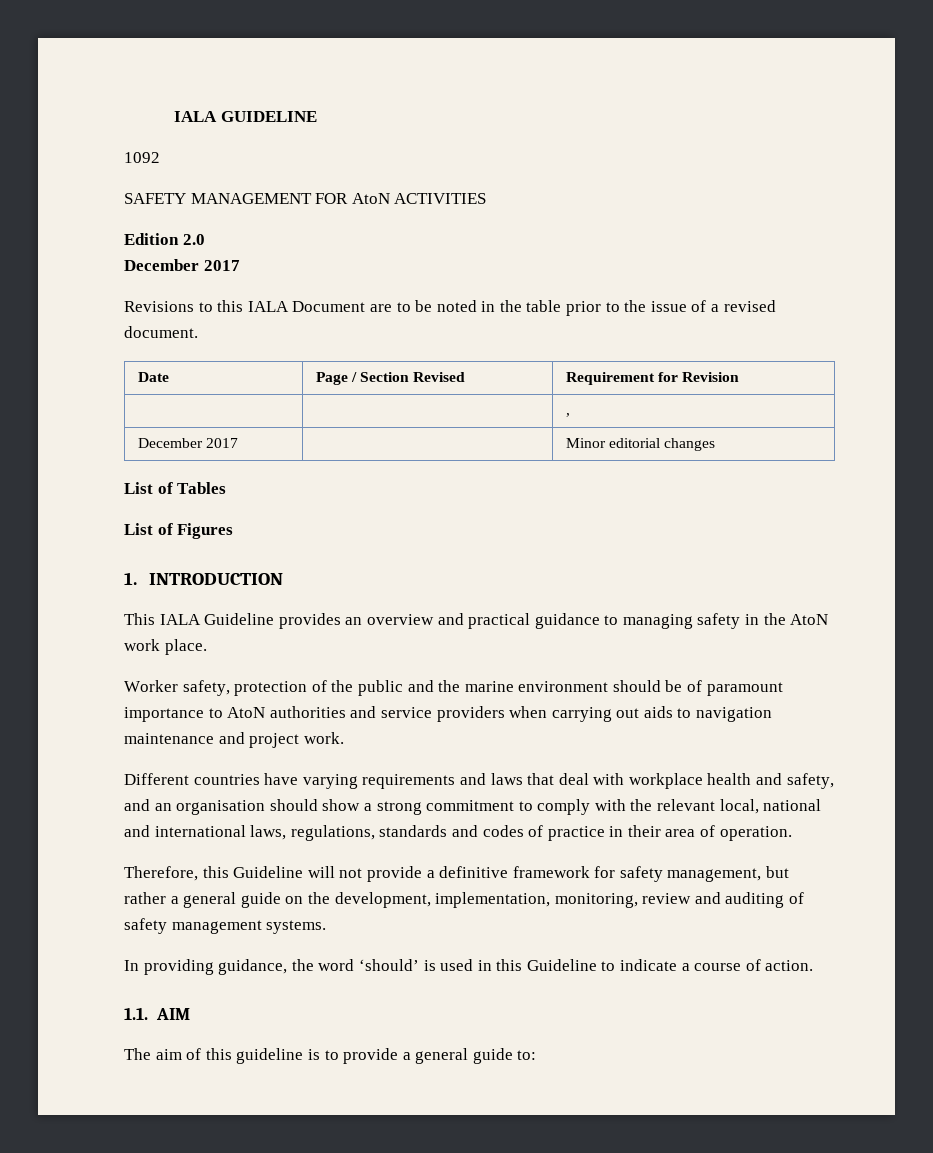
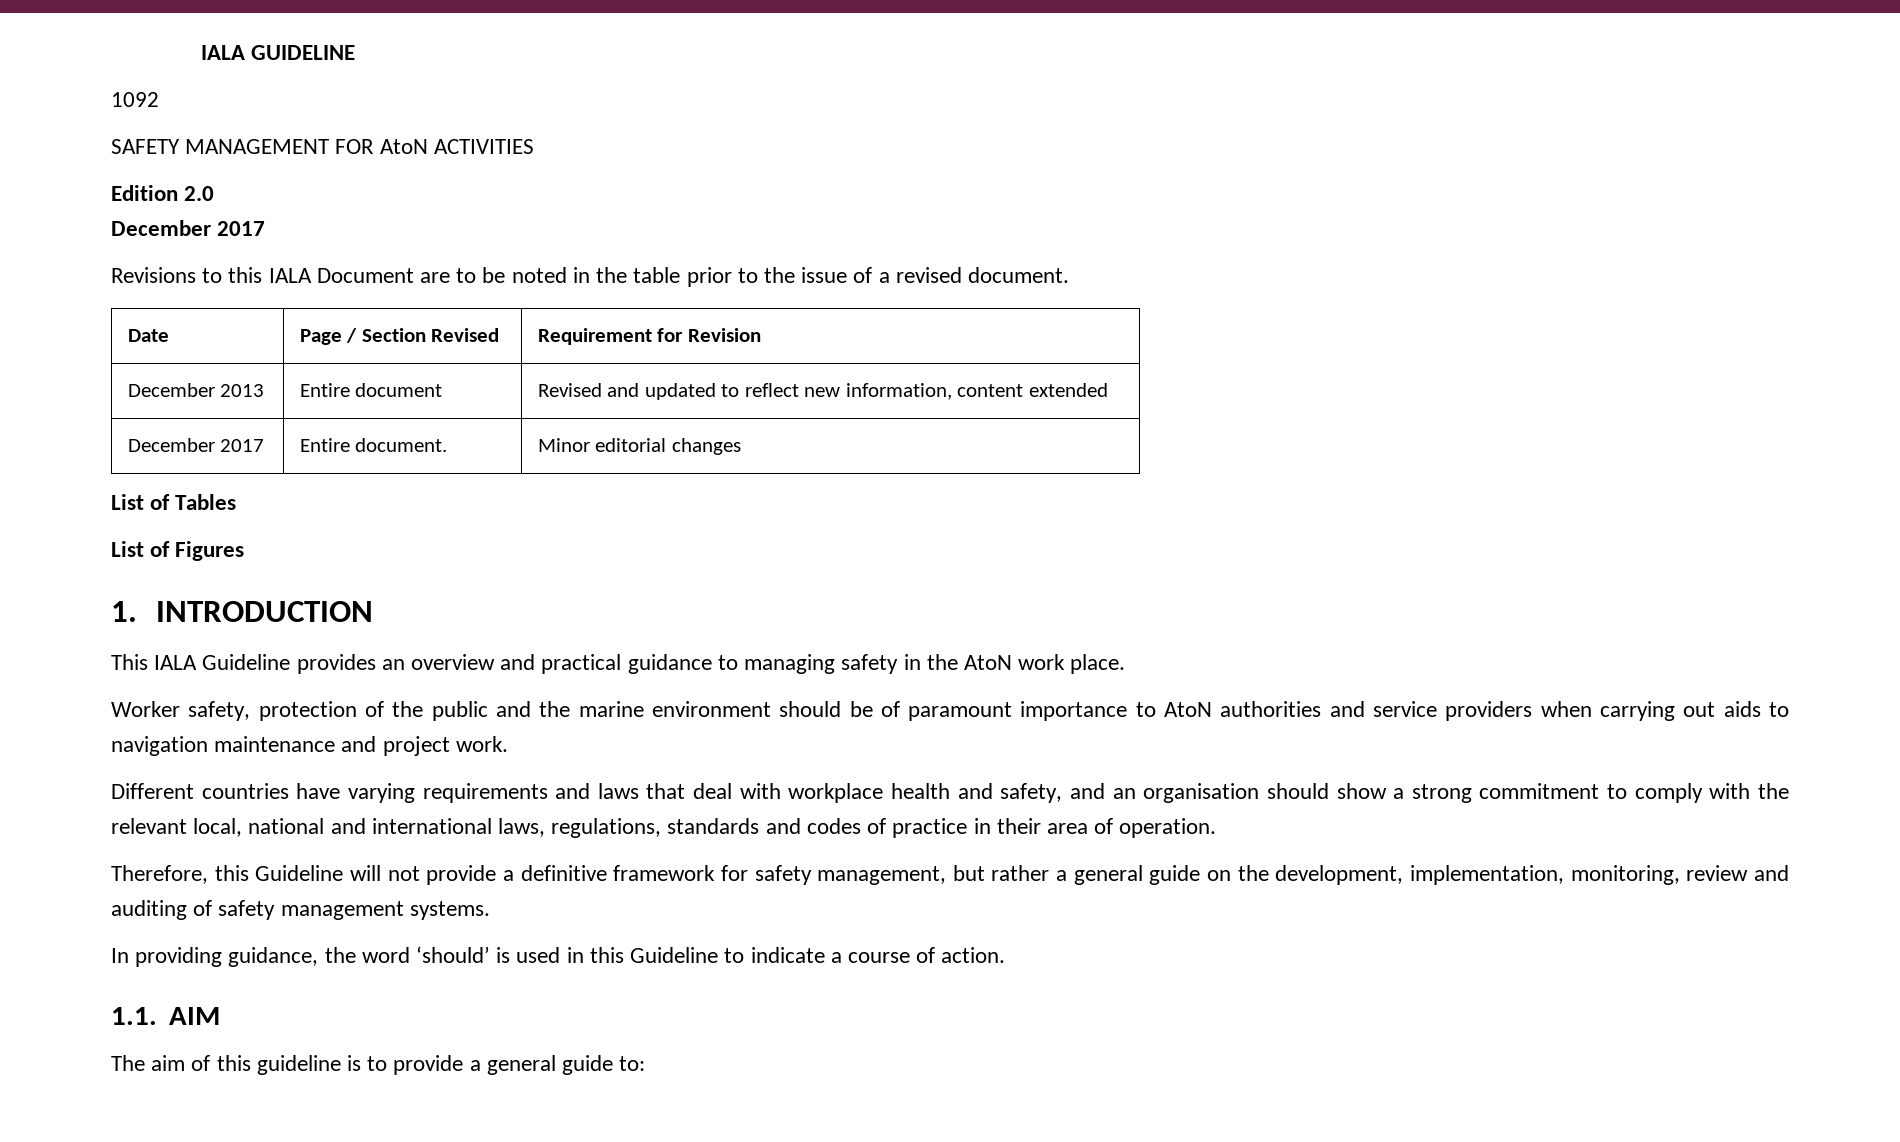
[565,413,570,417] | | , -> [127,383,265,397] [299,383,443,397] [537,383,1108,400] December 2013 | Entire document | Revised and updated to reflect new information, content extended
(238, 443) none -> [299,438,448,452] Entire document.

